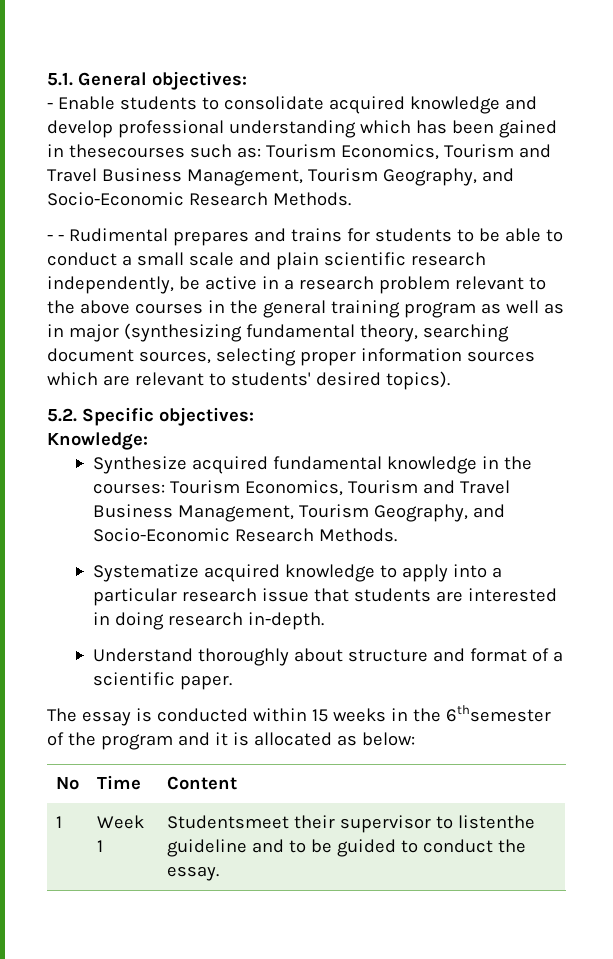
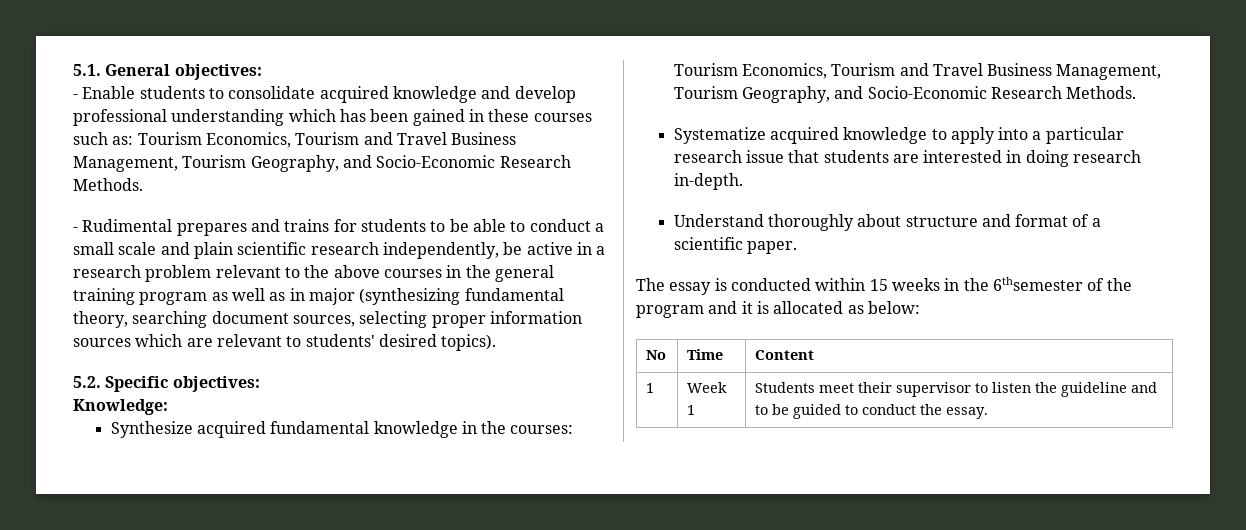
[68,144,185,158] thesecourses -> [488,109,592,122] these courses
[57,235,64,241] - -> (78, 229) none
[166,815,289,829] Studentsmeet -> [755,382,855,393] Students meet
[457,815,535,829] listenthe -> [992,382,1058,393] listen the

